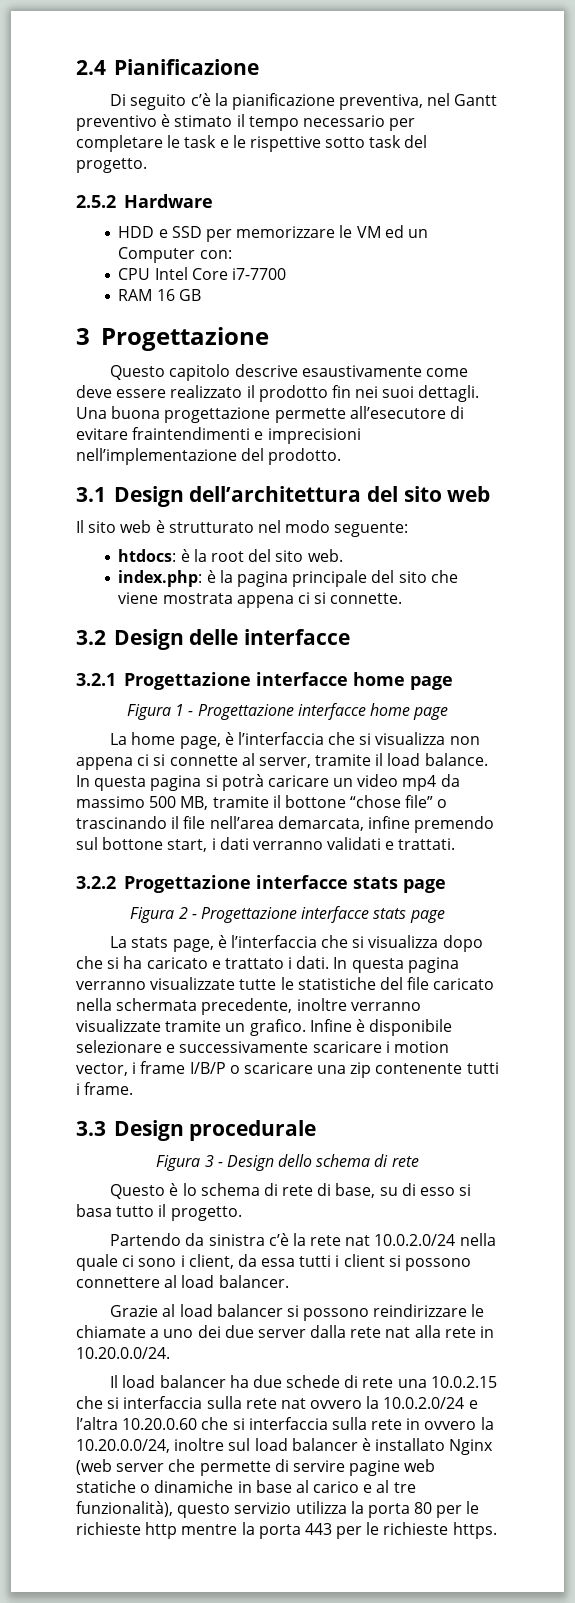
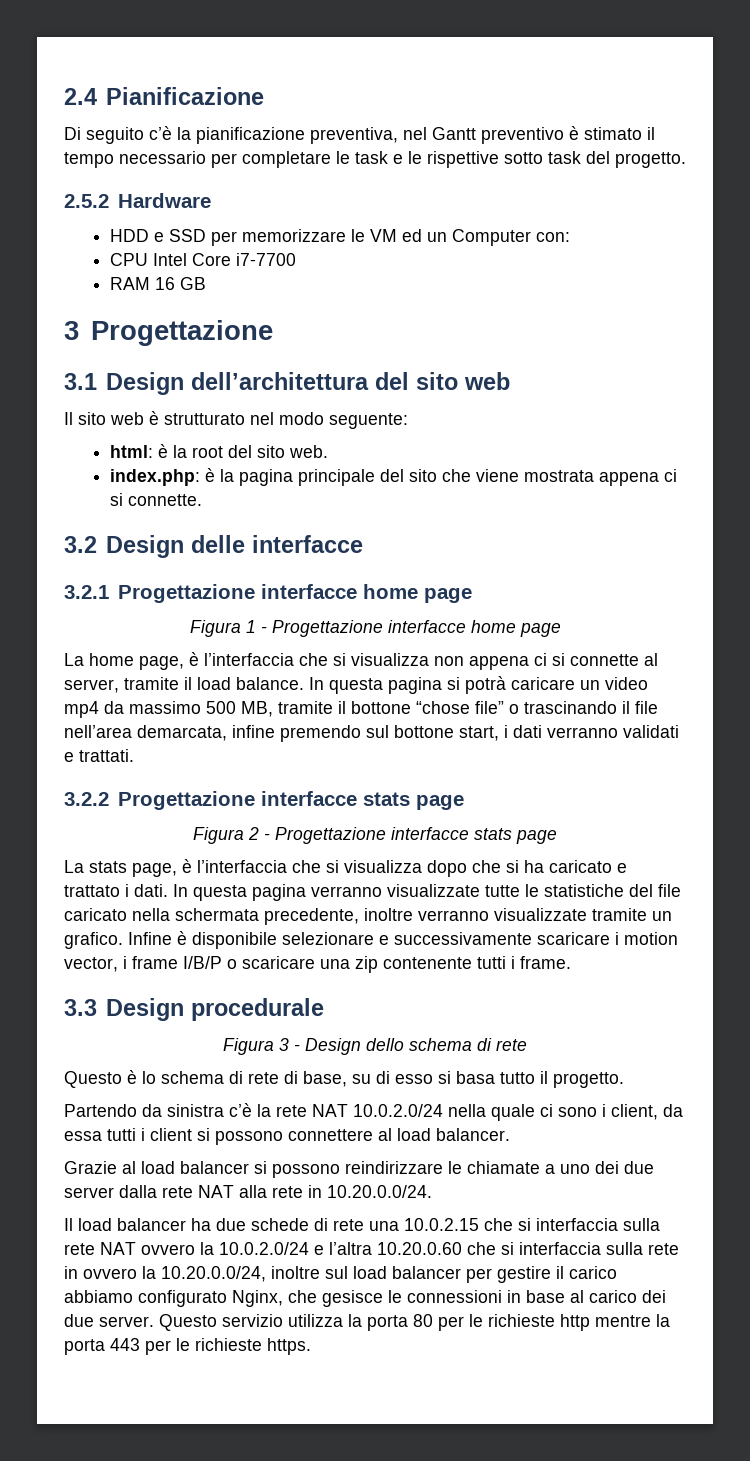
[110,364,468,381] [76,385,480,402] [76,406,464,423] [76,427,361,444] [76,448,342,465] // Questo capitolo descrive esaustivamente come deve essere realizzato il prodotto fin nei suoi dettagli. Una buona progettazione permette all’esecutore di evitare fraintendimenti e imprecisioni nell’implementazione del prodotto. -> (273, 333) none
[118,549,177,562] htdocs: -> [110,445,154,458] html:
[345,1235,371,1246] nat -> [312,1104,348,1117] NAT
[385,1327,411,1338] nat -> [198,1185,234,1198] NAT
[280,1398,306,1409] nat -> [100,1242,136,1255] NAT
[361,1438,494,1455] [76,1459,436,1476] [76,1480,416,1493] [76,1501,231,1518] è installato Nginx (web server che permette di servire pagine web statiche o dinamiche in base al carico e al tre funzionalità), questo -> [466,1266,617,1283] [64,1290,666,1307] [64,1314,217,1331] per gestire il carico abbiamo configurato Nginx, che gesisce le connessioni in base al carico dei due server. Questo

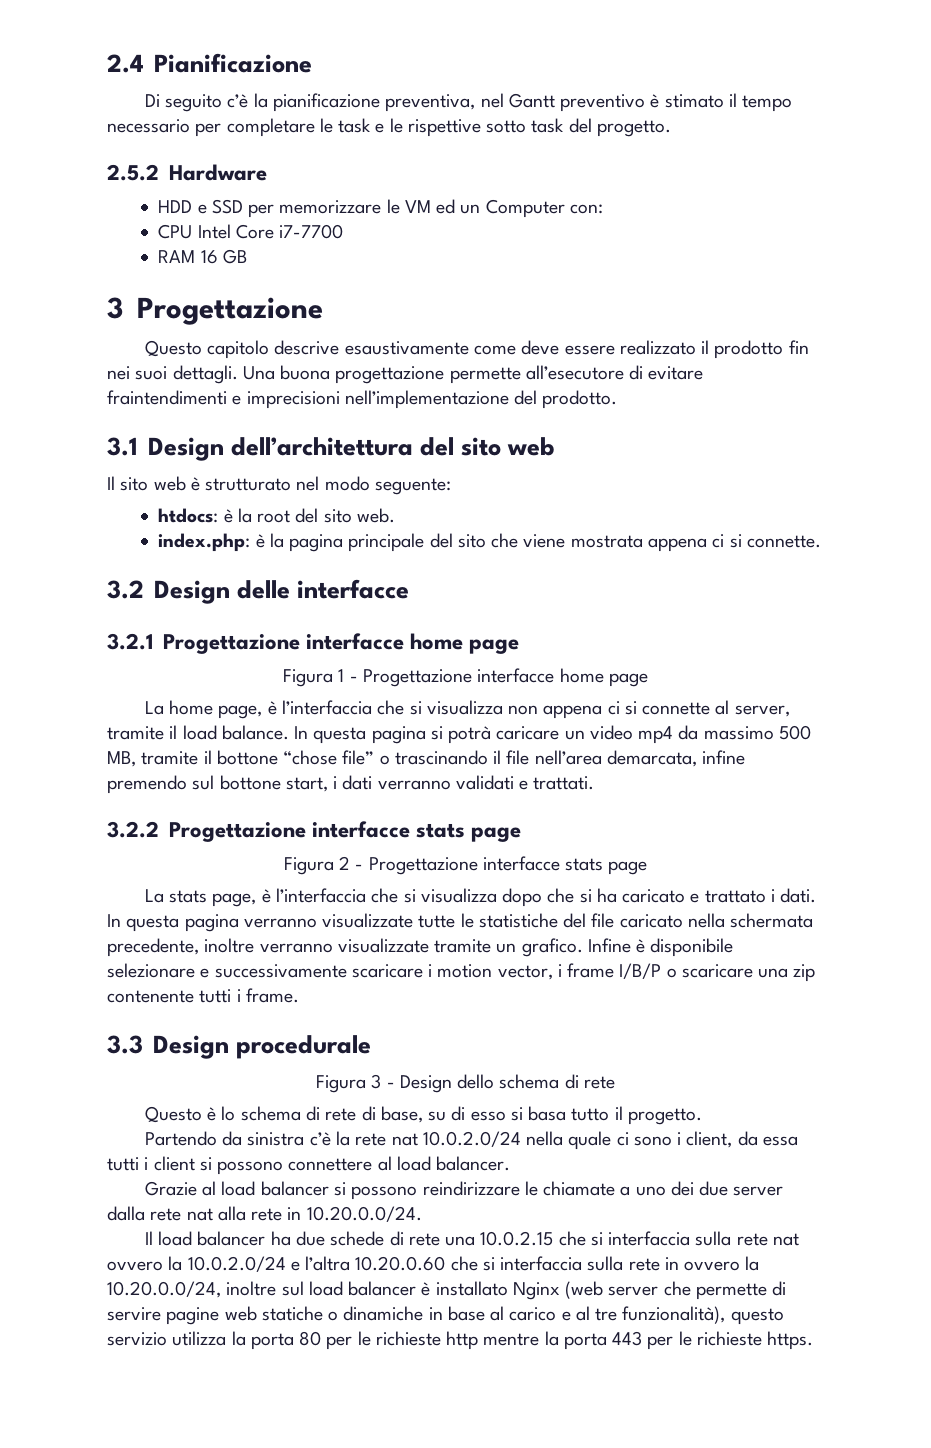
(273, 333) none -> [144,340,809,359] [107,365,704,384] [107,390,618,409] // Questo capitolo descrive esaustivamente come deve essere realizzato il prodotto fin nei suoi dettagli. Una buona progettazione permette all’esecutore di evitare fraintendimenti e imprecisioni nell’implementazione del prodotto.
[110,445,154,458] html: -> [158,508,219,523] htdocs:
[312,1104,348,1117] NAT -> [391,1133,418,1146] nat
[198,1185,234,1198] NAT -> [186,1208,213,1221] nat
[100,1242,136,1255] NAT -> [772,1233,799,1246] nat
[466,1266,617,1283] [64,1290,666,1307] [64,1314,217,1331] per gestire il carico abbiamo configurato Nginx, che gesisce le connessioni in base al carico dei due server. Questo -> [421,1281,787,1300] [107,1306,784,1325] è installato Nginx (web server che permette di servire pagine web statiche o dinamiche in base al carico e al tre funzionalità), questo

